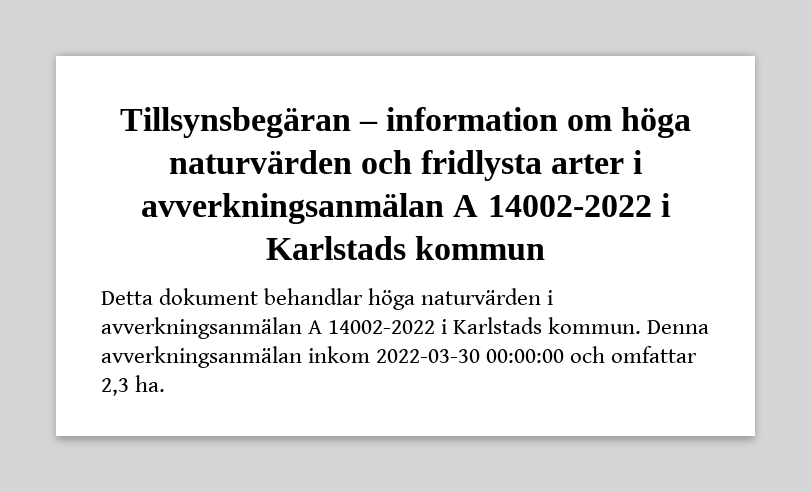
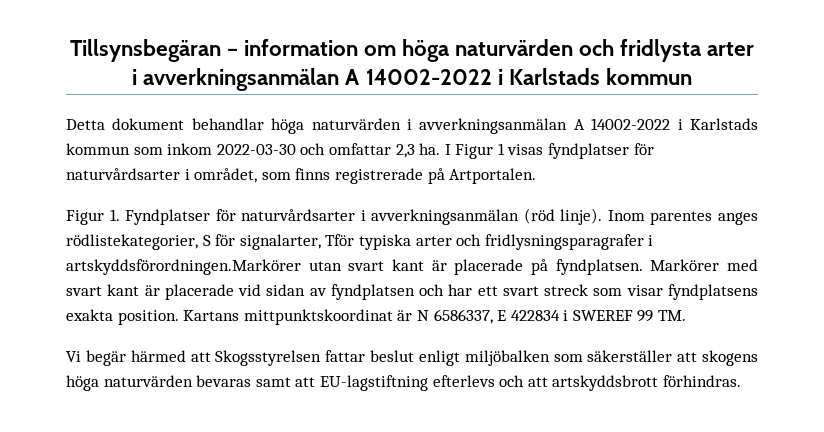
[548,317,710,334] [101,346,302,368] kommun. Denna avverkningsanmälan -> [66,143,163,155] kommun som
[486,349,565,363] 00:00:00 -> (296, 149) none
(166, 383) none -> [444,143,654,159] [66,168,537,184] [66,208,758,225] [66,234,654,250] [66,259,758,275] [66,284,758,300] [66,309,687,325] [66,350,759,366] [66,375,741,391] I Figur 1 visas fyndplatser för naturvårdsarter i området, som finns registrerade på Artportalen. // Figur 1. Fyndplatser för naturvårdsarter i avverkningsanmälan (röd linje). Inom parentes anges rödlistekategorier, S för signalarter, Tför typiska arter och fridlysningsparagrafer i artskyddsförordningen.Markörer utan svart kant är placerade på fyndplatsen. Markörer med svart kant är placerade vid sidan av fyndplatsen och har ett svart streck som visar fyndplatsens exakta position. Kartans mittpunktskoordinat är N 6586337, E 422834 i SWEREF 99 TM. // Vi begär härmed att Skogsstyrelsen fattar beslut enligt miljöbalken som säkerställer att skogens höga naturvärden bevaras samt att EU-lagstiftning efterlevs och att artskyddsbrott förhindras.

